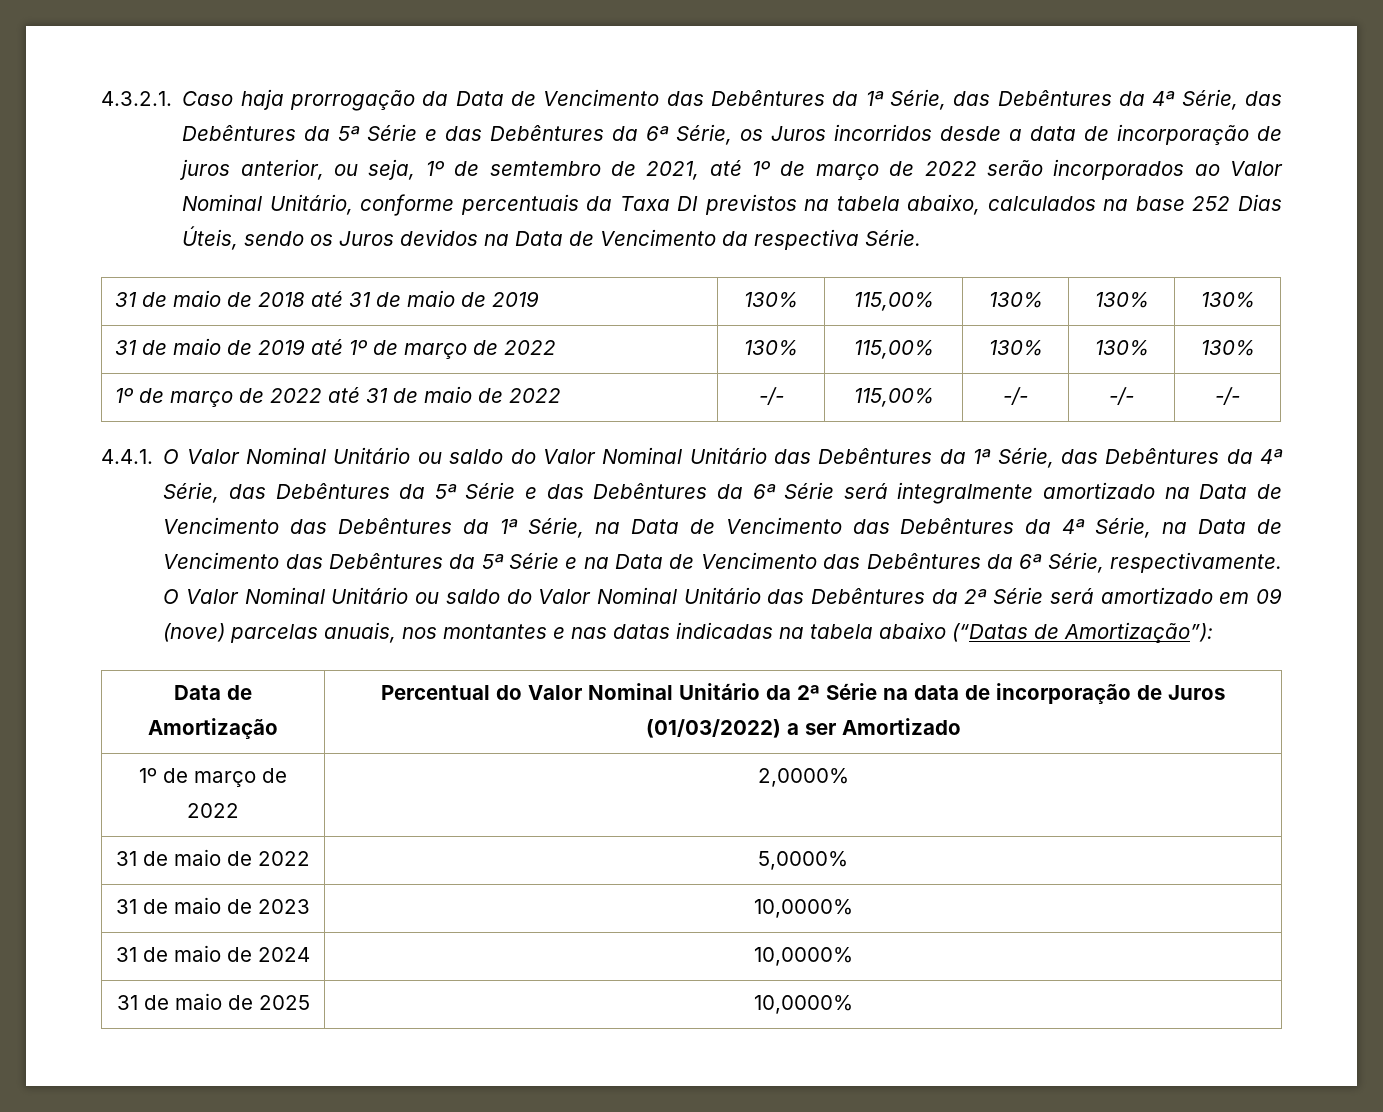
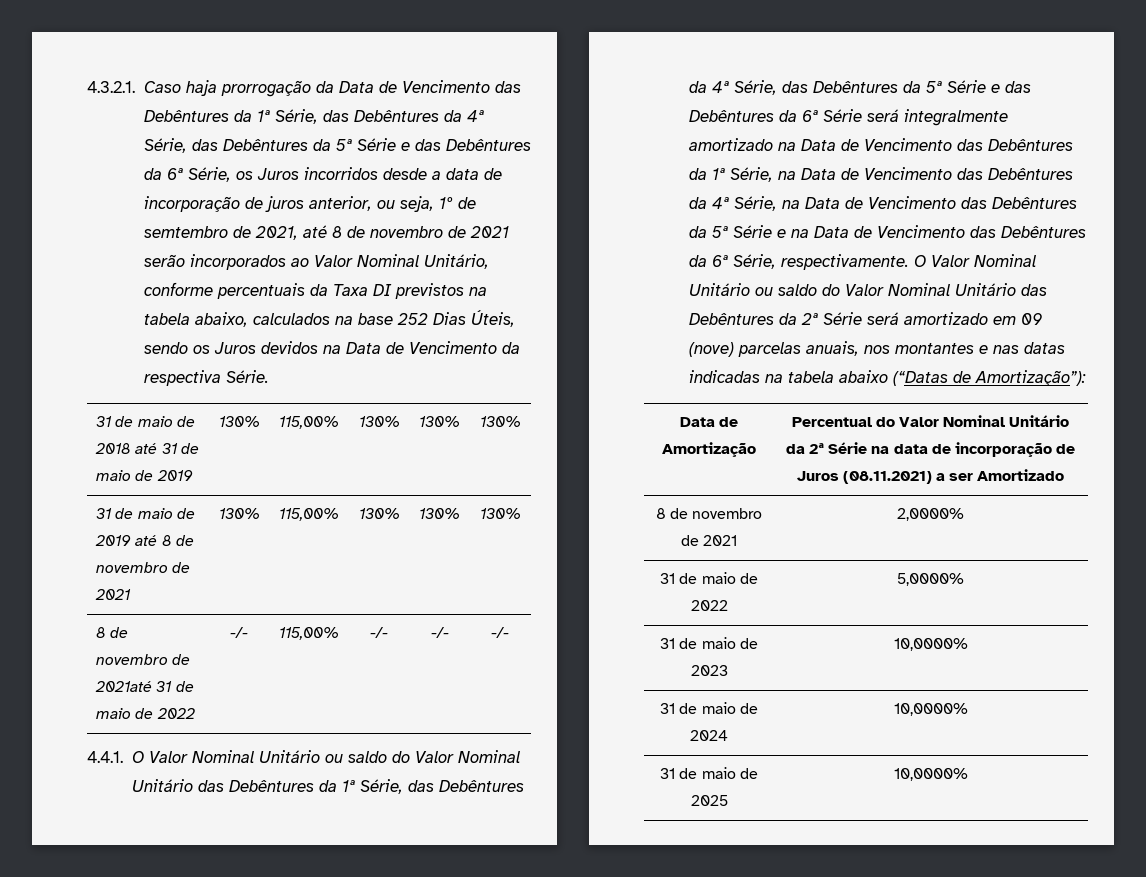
[752,161,977,180] 1º de março de 2022 -> [331,226,509,238] 8 de novembro de 2021
[349,340,557,359] [744,340,798,356] [853,340,934,359] [988,340,1043,356] [1094,340,1149,356] [1200,340,1255,356] [115,387,361,407] 1º de março de 2022 | 130% | 115,00% | 130% | 130% | 130% // 1º de março de 2022 até -> [161,535,194,546] [96,562,191,573] [95,589,132,600] [218,508,260,519] [279,508,339,521] [358,508,400,519] [419,508,460,519] [479,508,521,519] [96,627,129,638] [96,654,191,665] [95,681,153,692] 8 de novembro de 2021 | 130% | 115,00% | 130% | 130% | 130% // 8 de novembro de 2021até
[645,719,781,738] (01/03/2022) -> [842,471,932,484] (08.11.2021)
[139,768,287,787] [187,803,239,818] 1º de março de 2022 -> [655,508,763,519] [680,535,738,546] 8 de novembro de 2021

